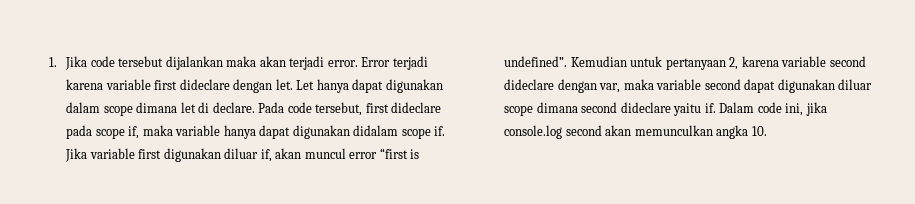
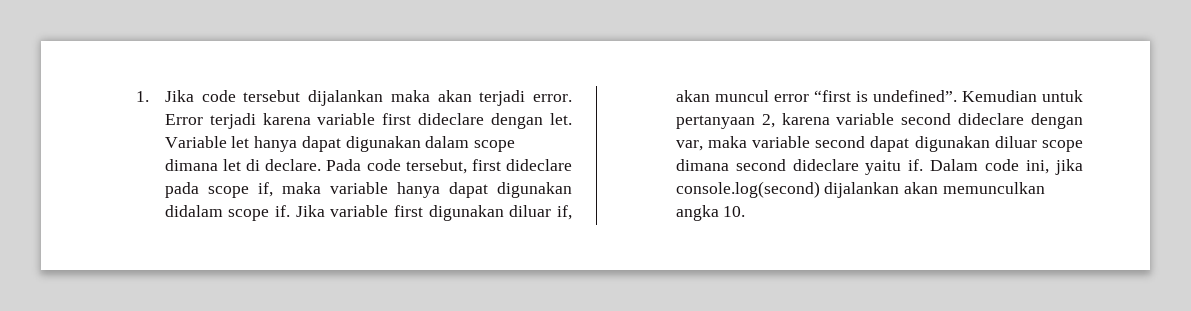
[296,80,315,90] Let -> [164,136,250,148] Variable let
[504,125,602,139] console.log second -> [675,181,900,198] console.log(second) dijalankan

